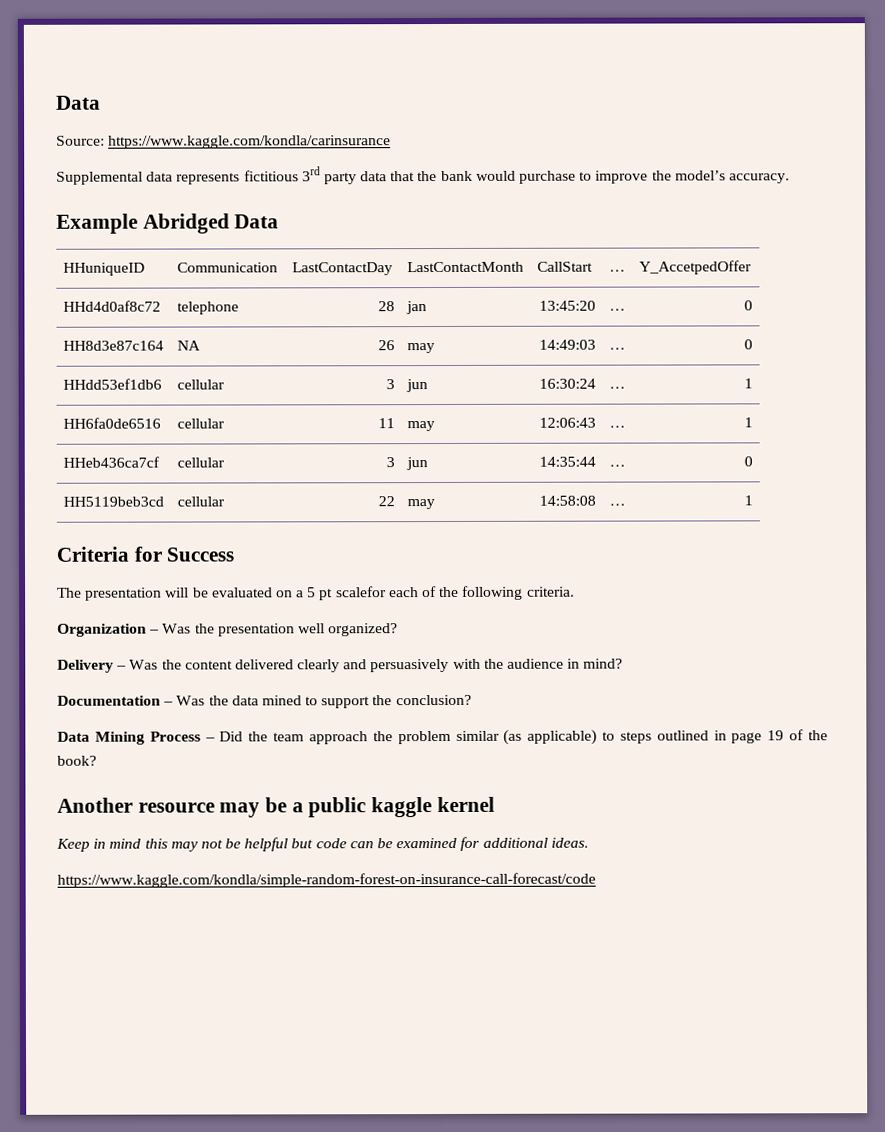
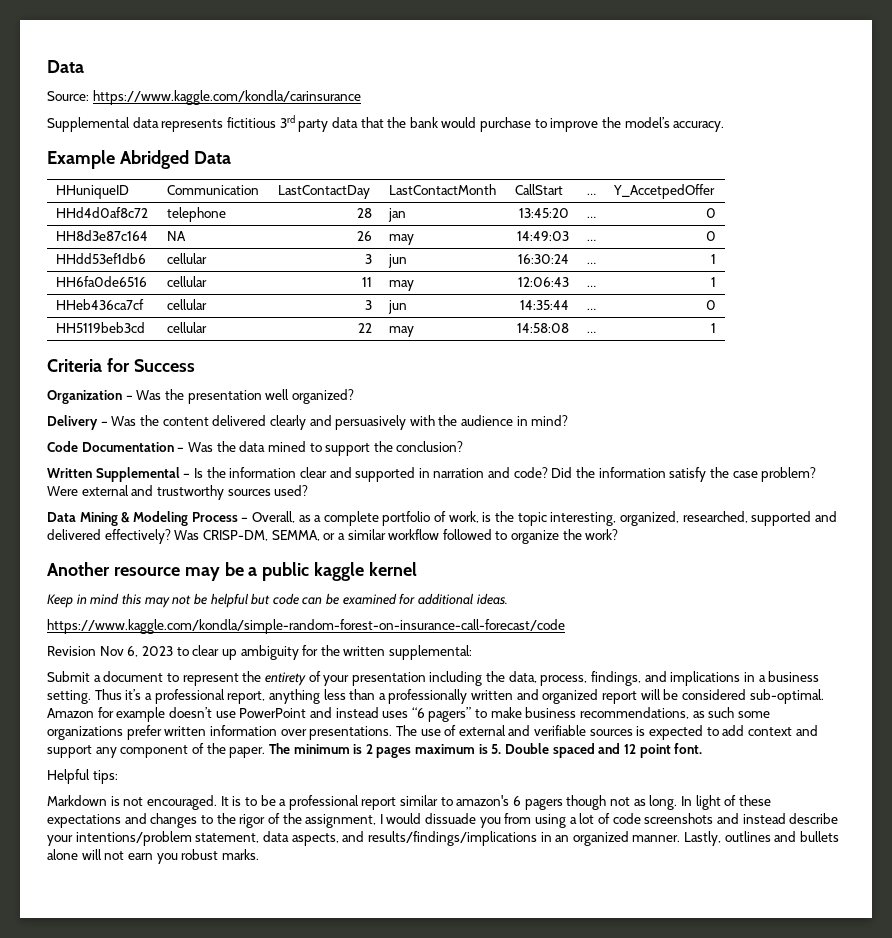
[57,585,575,601] // The presentation will be evaluated on a 5 pt scalefor each of the following criteria. -> (195, 365) none
(624, 663) none -> [47,441,78,452] Code
[57,729,829,745] [57,755,97,766] Data Mining Process – Did the team approach the problem similar (as applicable) to steps outlined in page 19 of the book? -> [47,467,817,482] [47,485,309,500] [47,511,837,526] [47,529,619,544] Written Supplemental – Is the information clear and supported in narration and code? Did the information satisfy the case problem? Were external and trustworthy sources used? // Data Mining & Modeling Process – Overall, as a complete portfolio of work, is the topic interesting, organized, researched, supported and delivered effectively? Was CRISP-DM, SEMMA, or a similar workflow followed to organize the work?
(596, 880) none -> [47,645,473,660] [47,671,820,686] [47,689,824,704] [47,707,770,722] [47,725,818,740] [47,743,703,758] [47,769,118,784] [47,795,771,810] [47,813,839,828] [47,831,840,846] [47,849,259,864] // Revision Nov 6, 2023 to clear up ambiguity for the written supplemental: // Submit a document to represent the entirety of your presentation including the data, process, findings, and implications in a business setting. Thus it’s a professional report, anything less than a professionally written and organized report will be considered sub-optimal. Amazon for example doesn’t use PowerPoint and instead uses “6 pagers” to make business recommendations, as such some organizations prefer written information over presentations. The use of external and verifiable sources is expected to add context and support any component of the paper. The minimum is 2 pages maximum is 5. Double spaced and 12 point font. // Helpful tips: // Markdown is not encouraged. It is to be a professional report similar to amazon's 6 pagers though not as long. In light of these expectations and changes to the rigor of the assignment, I would dissuade you from using a lot of code screenshots and instead describe your intentions/problem statement, data aspects, and results/findings/implications in an organized manner. Lastly, outlines and bullets alone will not earn you robust marks.

